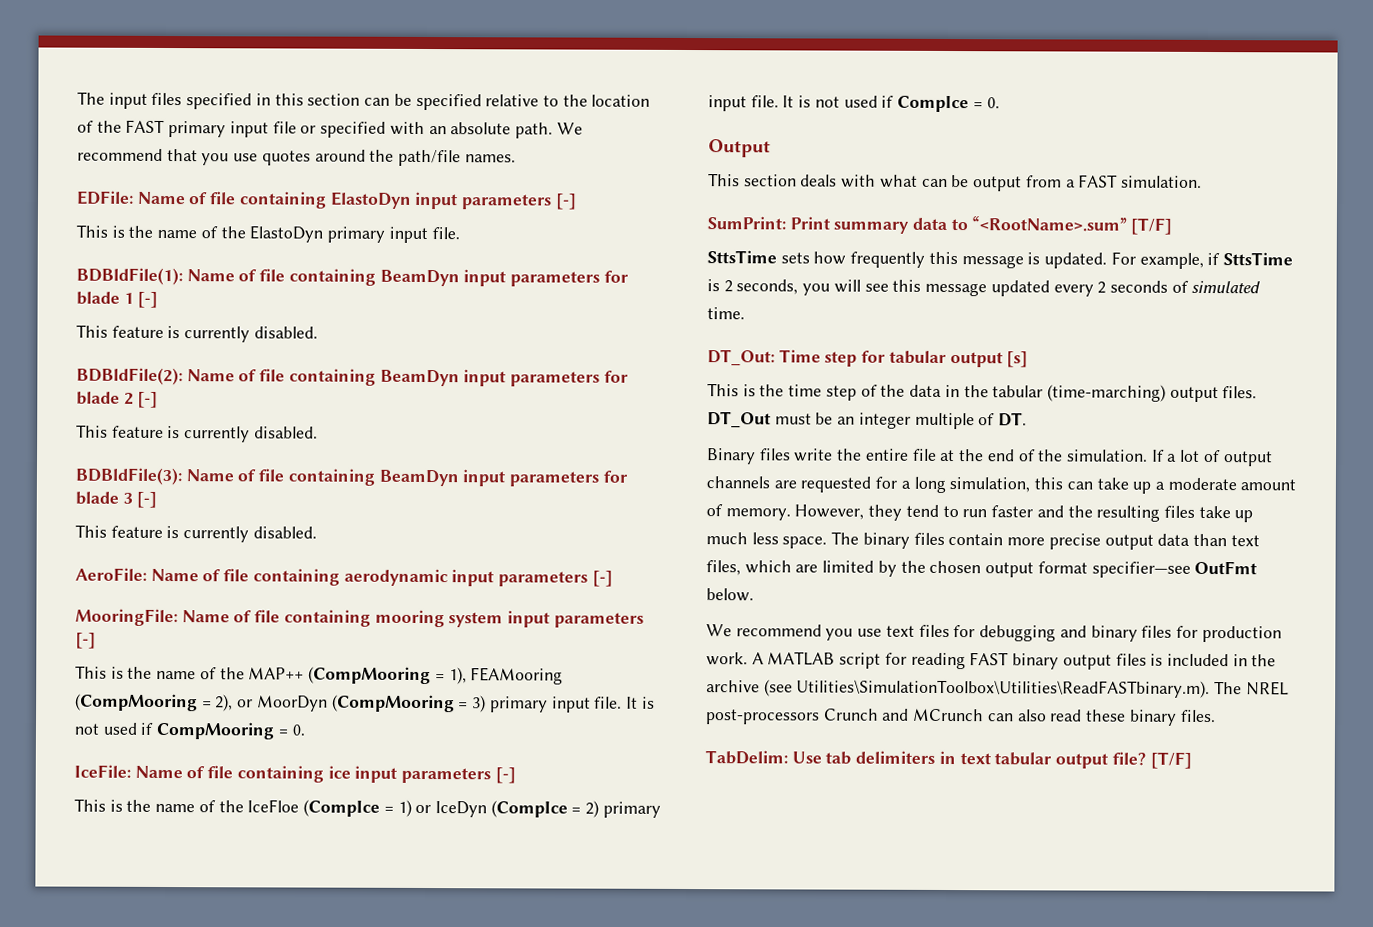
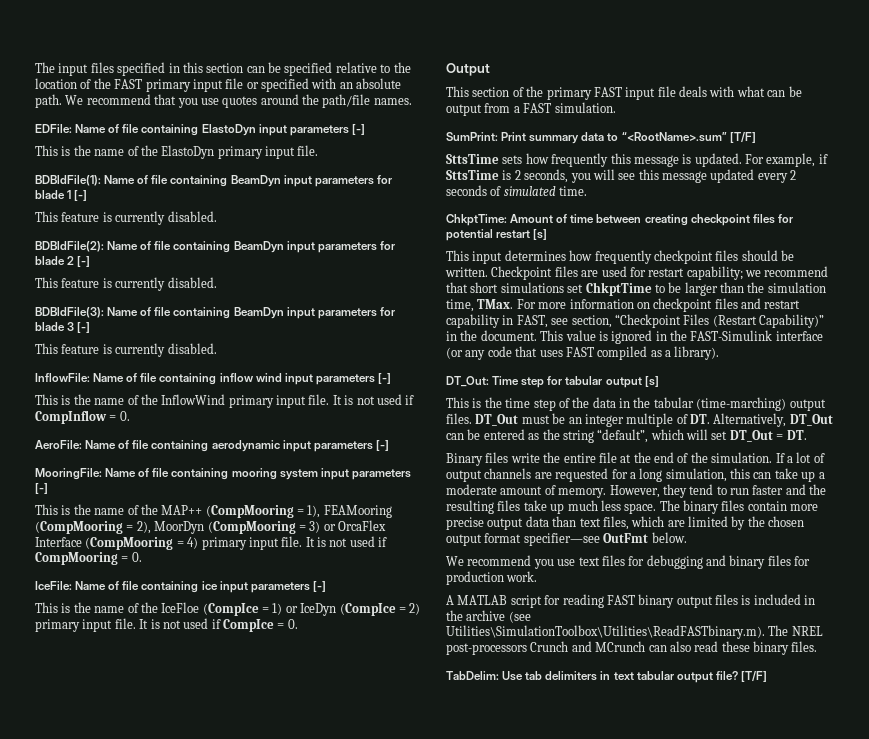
(317, 532) none -> [35,373,391,385] [35,394,415,408] [35,410,130,424] // InflowFile: Name of file containing inflow wind input parameters [-] // This is the name of the InflowWind primary input file. It is not used if CompInflow = 0.
[237,699,254,708] or -> (151, 527) none
(487, 704) none -> [323,520,386,531] [35,537,199,550] or OrcaFlex Interface (CompMooring = 4)
(797, 180) none -> [512,86,676,100] of the primary FAST input file
(745, 313) none -> [446,214,793,226] [446,229,548,241] [446,250,794,264] [445,266,829,280] [446,282,826,296] [446,298,801,312] [446,314,824,328] [446,330,823,344] [446,346,720,360] // ChkptTime: Amount of time between creating checkpoint files for potential restart [s] // This input determines how frequently checkpoint files should be written. Checkpoint files are used for restart capability; we recommend that short simulations set ChkptTime to be larger than the simulation time, TMax. For more information on checkpoint files and restart capability in FAST, see section, “Checkpoint Files (Restart Capability)” in the document. This value is ignored in the FAST-Simulink interface (or any code that uses FAST compiled as a library).
(1028, 419) none -> [713,413,833,427] [446,429,807,443] Alternatively, DT_Out can be entered as the string “default”, which will set DT_Out = DT.
(748, 659) none -> (538, 576) //

